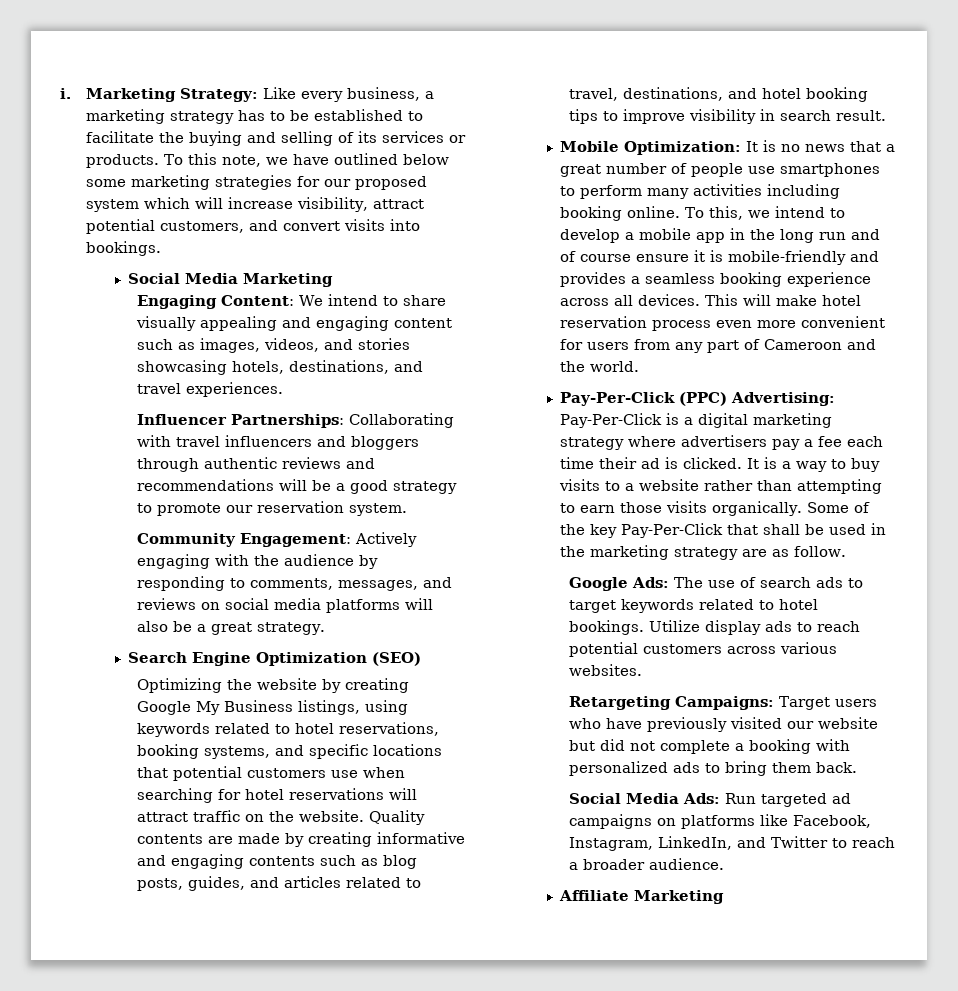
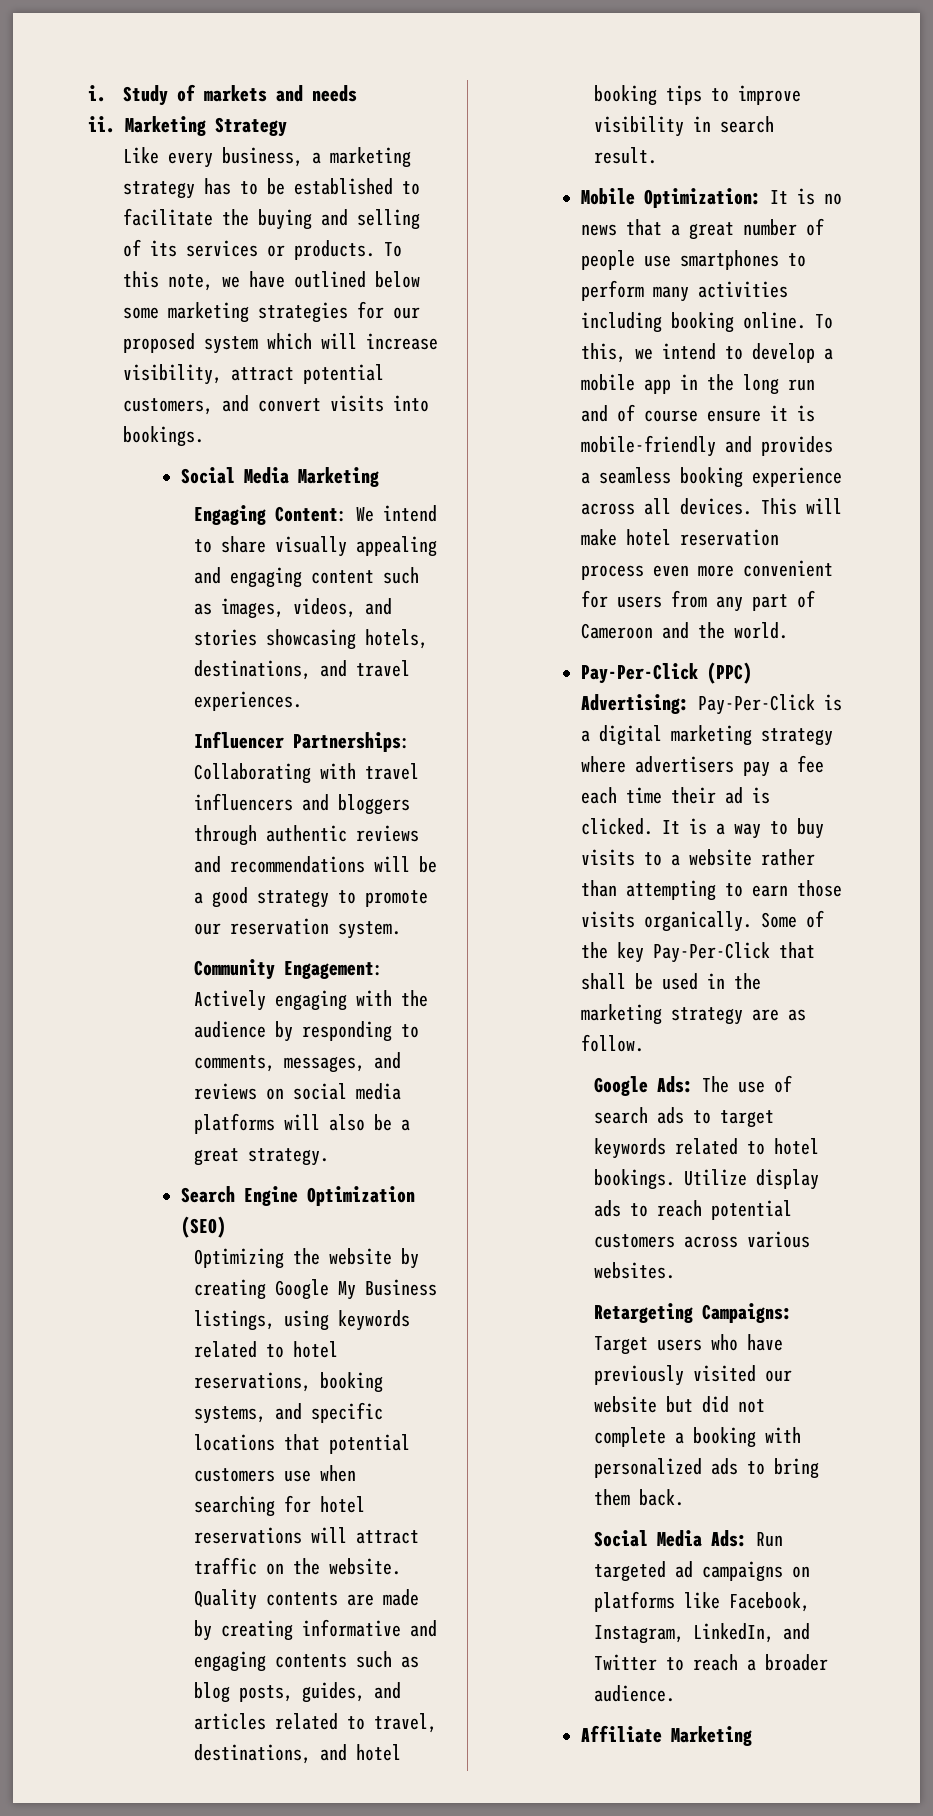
[85,88,258,102] Marketing Strategy: -> [123,84,358,106] [88,116,287,137] Study of markets and needs // ii. Marketing Strategy //

